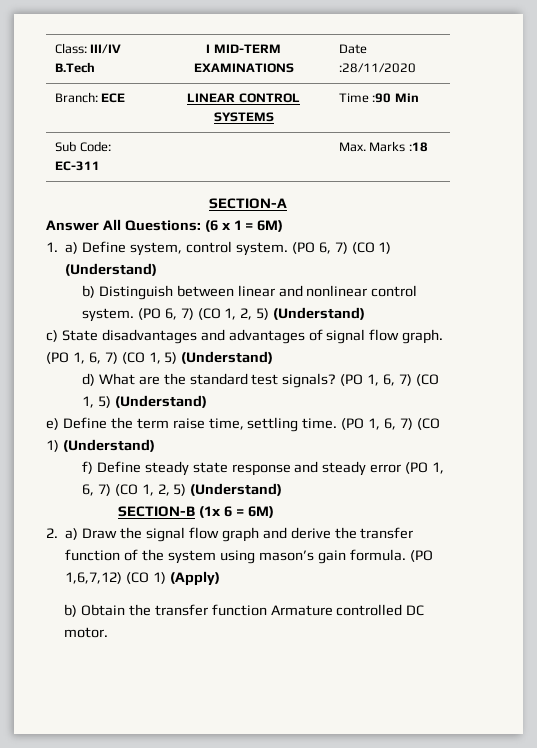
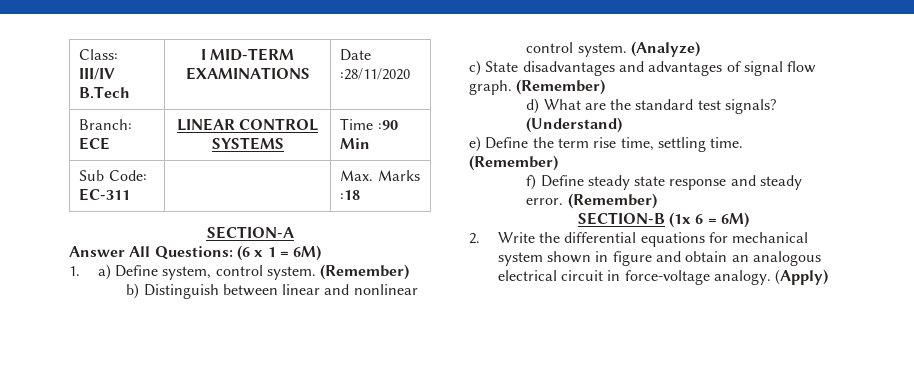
[291,242,392,254] [65,263,158,276] (PO 6, 7) (CO 1) (Understand) -> [320,264,410,280] (Remember)
[137,307,366,320] (PO 6, 7) (CO 1, 2, 5) (Understand) -> [630,41,700,57] (Analyze)
[46,351,274,364] (PO 1, 6, 7) (CO 1, 5) (Understand) -> [516,79,606,95] (Remember)
[340,374,439,386] [81,396,111,408] (PO 1, 6, 7) (CO 1, 5) -> (777, 106) none
[172,418,205,429] raise -> [593,137,617,148] rise
[341,418,440,430] [46,439,155,452] (PO 1, 6, 7) (CO 1) (Understand) -> [469,155,558,171] (Remember)
[370,462,445,474] [81,483,283,496] error (PO 1, 6, 7) (CO 1, 2, 5) (Understand) -> [526,193,657,209] error. (Remember)
[65,527,414,542] [65,549,433,564] [65,571,220,586] [63,604,425,617] [63,627,108,638] a) Draw the signal flow graph and derive the transfer function of the system using mason’s gain formula. (PO 1,6,7,12) (CO 1) (Apply) // b) Obtain the transfer function Armature controlled DC motor. -> [497,232,809,247] [497,251,821,266] [497,269,829,285] Write the differential equations for mechanical system shown in figure and obtain an analogous electrical circuit in force-voltage analogy. (Apply)

